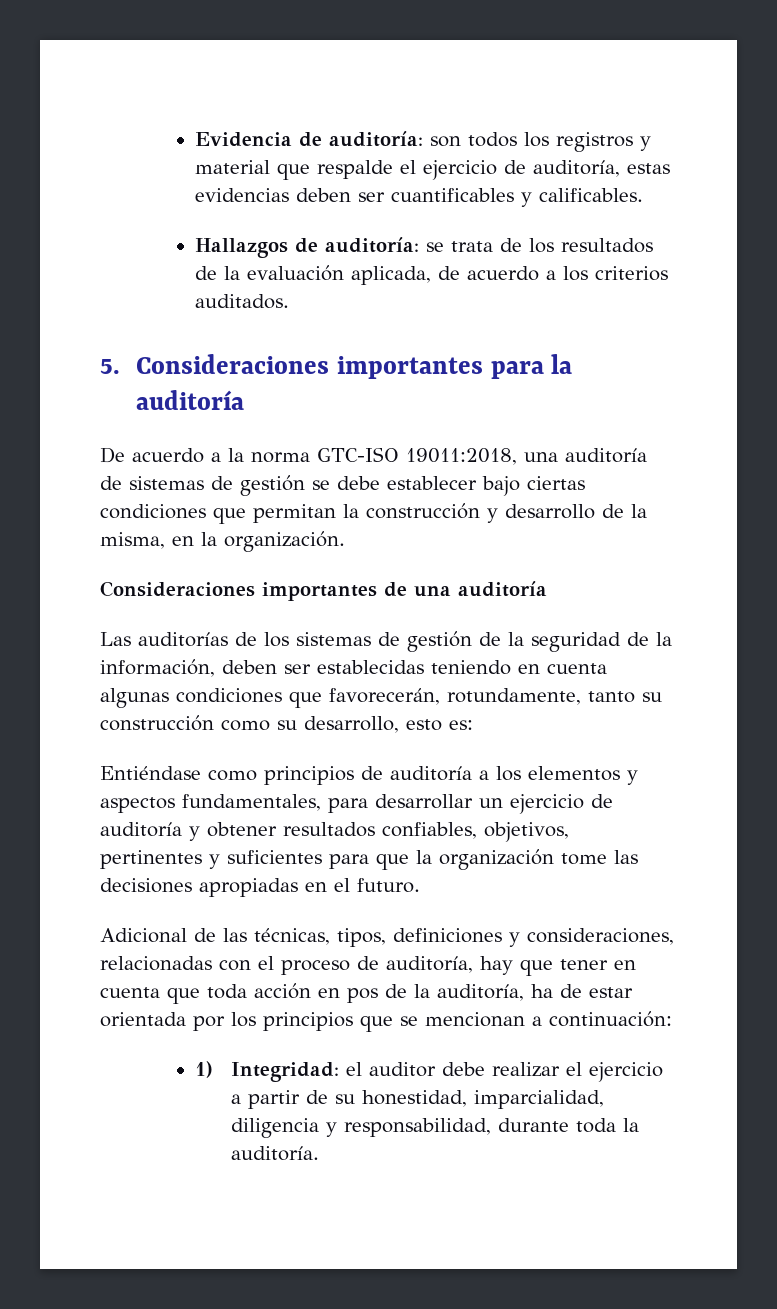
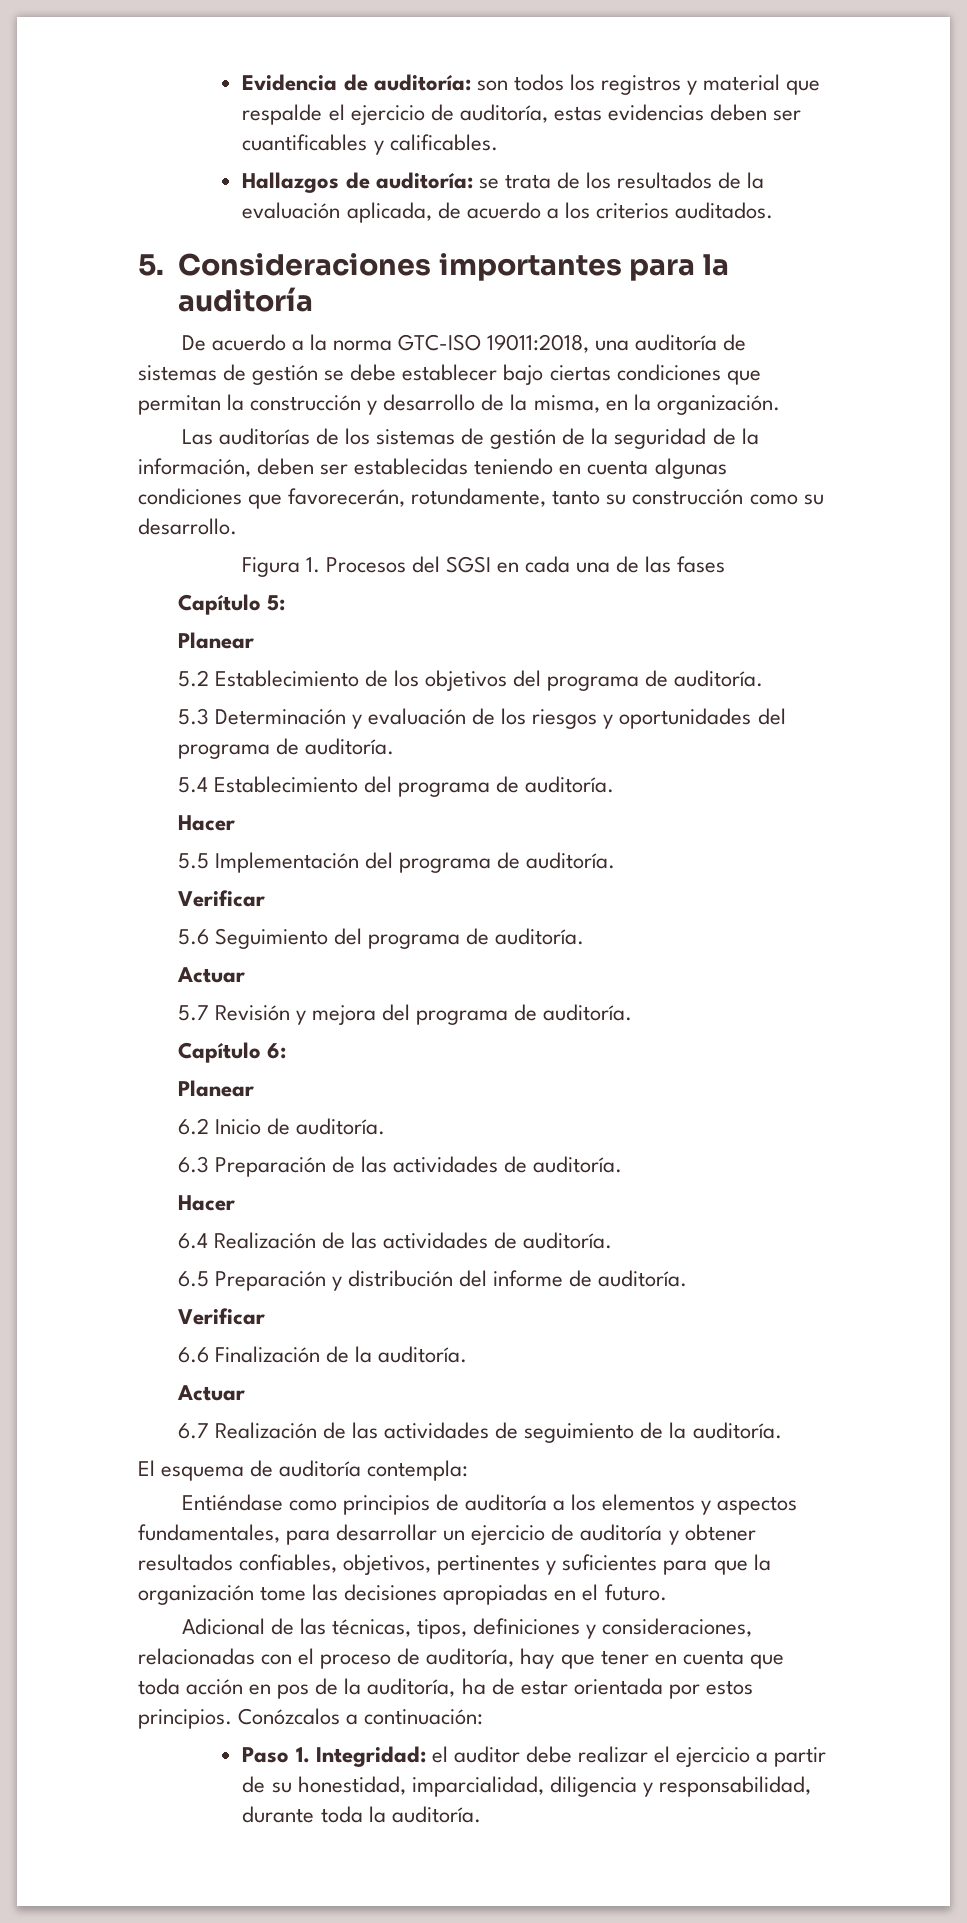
[100,581,547,601] // Consideraciones importantes de una auditoría -> (780, 405) none
[304,716,473,733] desarrollo, esto es: -> [138,518,237,535] [241,556,726,577] [177,594,285,615] [177,632,254,649] [177,670,764,691] [177,708,786,729] [177,738,395,759] [177,776,615,797] [177,815,235,831] [177,852,616,873] [177,890,265,907] [177,928,585,949] [176,967,245,983] [177,1004,633,1025] [177,1042,286,1063] [177,1080,254,1097] [177,1118,386,1135] [177,1156,623,1177] [177,1195,235,1211] [177,1232,613,1249] [177,1270,688,1291] [177,1308,265,1325] [177,1346,468,1363] [176,1385,245,1401] [177,1422,782,1443] [138,1460,469,1481] desarrollo. // Figura 1. Procesos del SGSI en cada una de las fases // Capítulo 5: // Planear // 5.2 Establecimiento de los objetivos del programa de auditoría. // 5.3 Determinación y evaluación de los riesgos y oportunidades del programa de auditoría. // 5.4 Establecimiento del programa de auditoría. // Hacer // 5.5 Implementación del programa de auditoría. // Verificar // 5.6 Seguimiento del programa de auditoría. // Actuar // 5.7 Revisión y mejora del programa de auditoría. // Capítulo 6: // Planear // 6.2 Inicio de auditoría. // 6.3 Preparación de las actividades de auditoría. // Hacer // 6.4 Realización de las actividades de auditoría. // 6.5 Preparación y distribución del informe de auditoría. // Verificar // 6.6 Finalización de la auditoría. // Actuar // 6.7 Realización de las actividades de seguimiento de la auditoría. // El esquema de auditoría contempla:
[231,1012,525,1032] los principios que se mencionan -> [705,1680,753,1695] [138,1708,341,1729] estos principios. Conózcalos
[194,1061,213,1078] 1) -> [242,1747,310,1763] Paso 1.

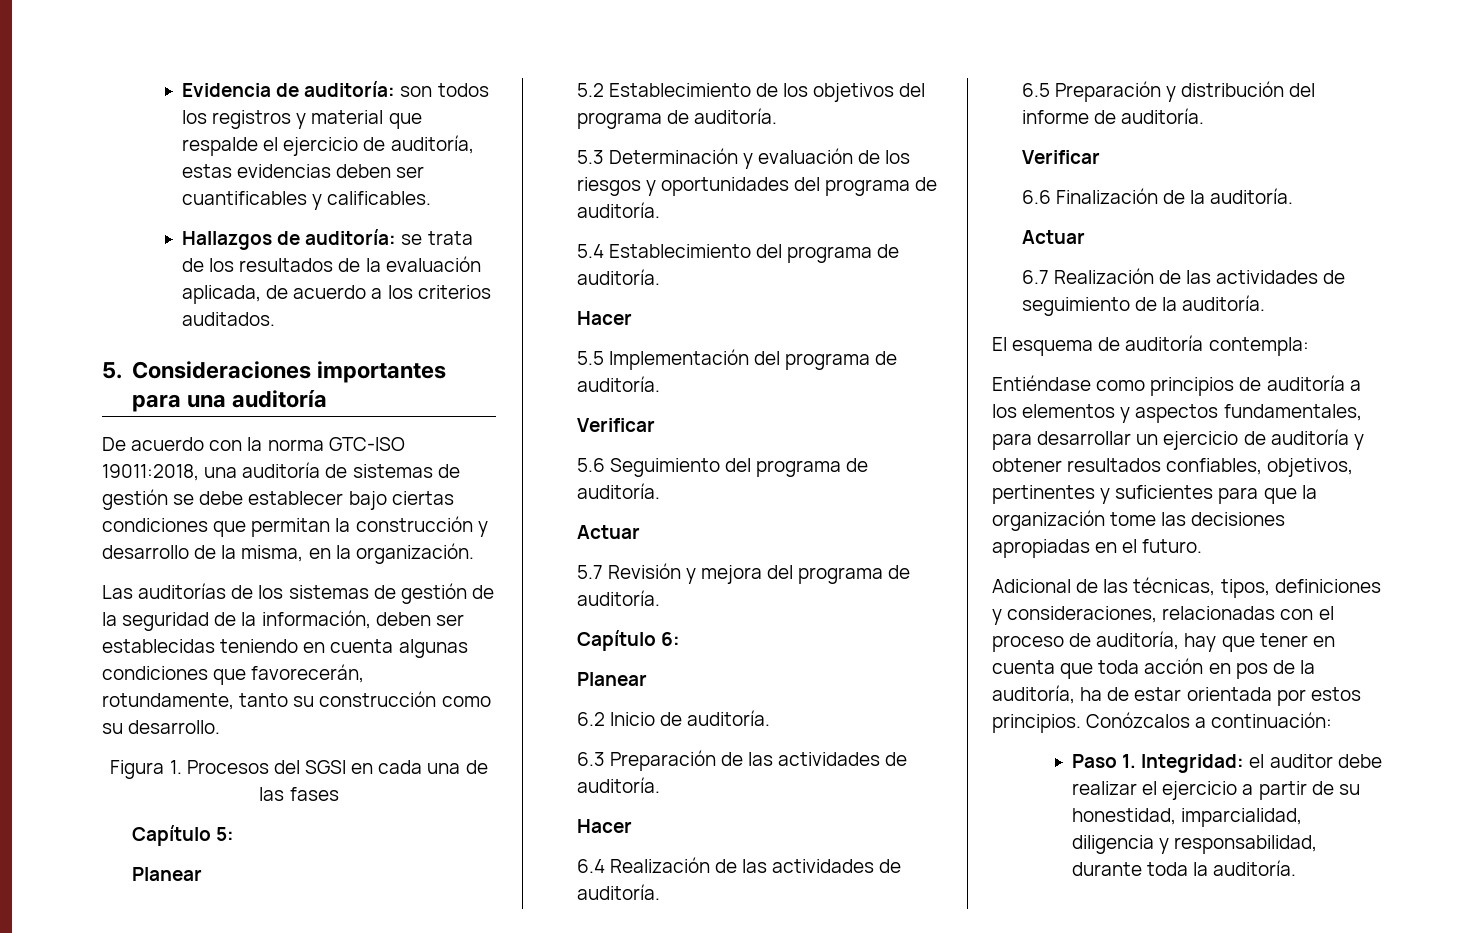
[702,254,729,276] la -> [186,394,226,408] una
[291,340,304,351] a -> [209,440,243,451] con

